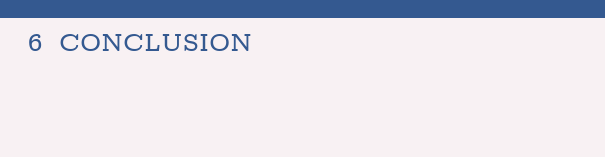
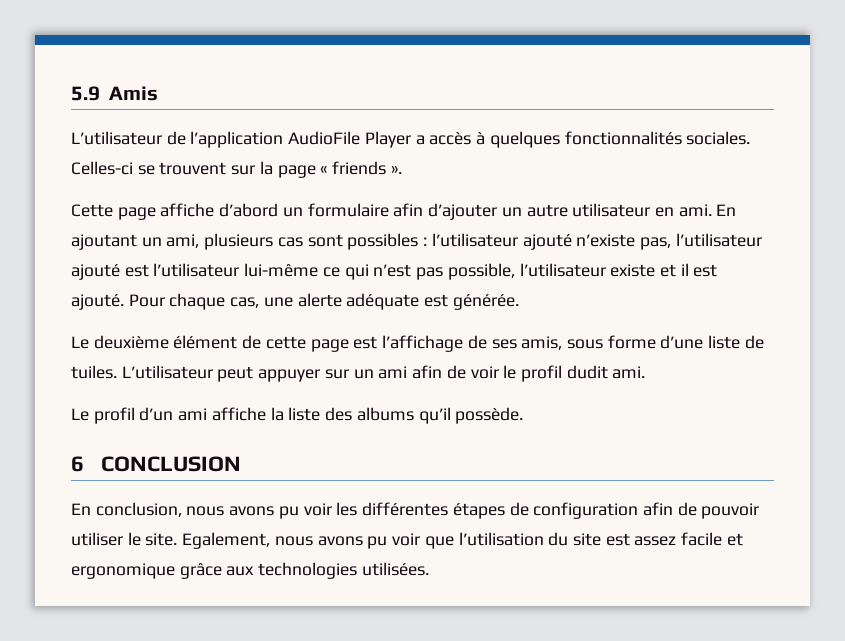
[28,34,252,51] 6 CONCLUSION -> [71,86,158,101] [71,131,751,148] [71,161,402,178] [71,203,737,220] [71,233,762,250] [71,263,718,280] [71,293,519,310] [71,335,764,352] [71,365,646,382] [71,407,524,424] [71,456,241,472] [71,502,760,519] [71,532,743,549] [71,562,429,579] 5.9 Amis // L’utilisateur de l’application AudioFile Player a accès à quelques fonctionnalités sociales. Celles-ci se trouvent sur la page « friends ». // Cette page affiche d’abord un formulaire afin d’ajouter un autre utilisateur en ami. En ajoutant un ami, plusieurs cas sont possibles : l’utilisateur ajouté n’existe pas, l’utilisateur ajouté est l’utilisateur lui-même ce qui n’est pas possible, l’utilisateur existe et il est ajouté. Pour chaque cas, une alerte adéquate est générée. // Le deuxième élément de cette page est l’affichage de ses amis, sous forme d’une liste de tuiles. L’utilisateur peut appuyer sur un ami afin de voir le profil dudit ami. // Le profil d’un ami affiche la liste des albums qu’il possède. // 6 CONCLUSION // En conclusion, nous avons pu voir les différentes étapes de configuration afin de pouvoir utiliser le site. Egalement, nous avons pu voir que l’utilisation du site est assez facile et ergonomique grâce aux technologies utilisées.

